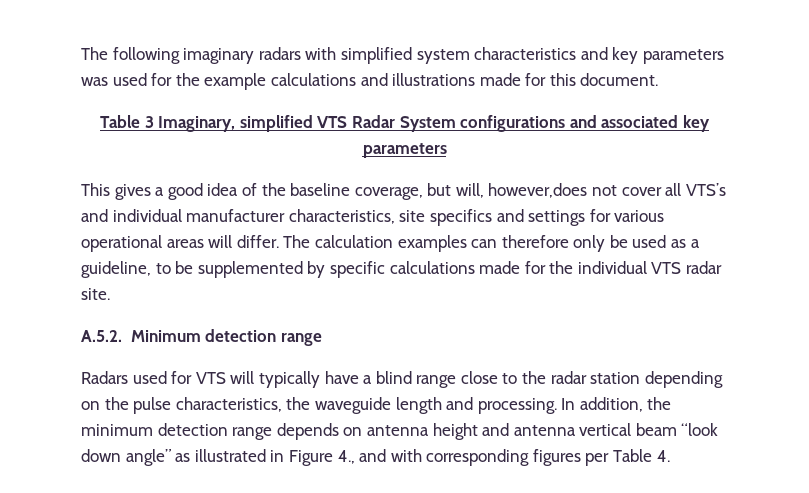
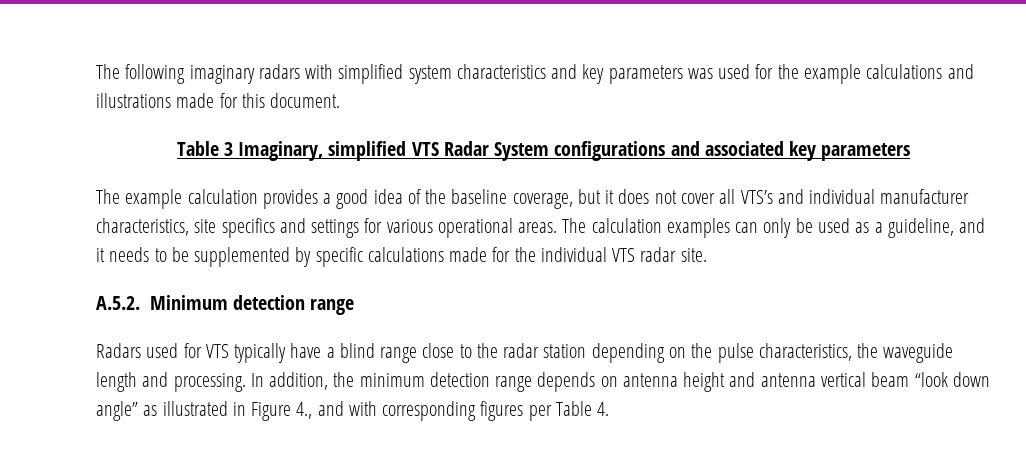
[81,183,151,200] This gives -> [96,189,318,209] The example calculation provides
[455,183,588,198] will, however,does -> [605,189,650,204] it does
[166,235,279,248] areas will differ. -> [518,222,558,233] areas.
[501,235,569,248] therefore -> (759, 227) none
(151, 269) none -> [959,218,986,233] [96,247,150,262] and it needs
[230,371,255,384] will -> (229, 351) none

